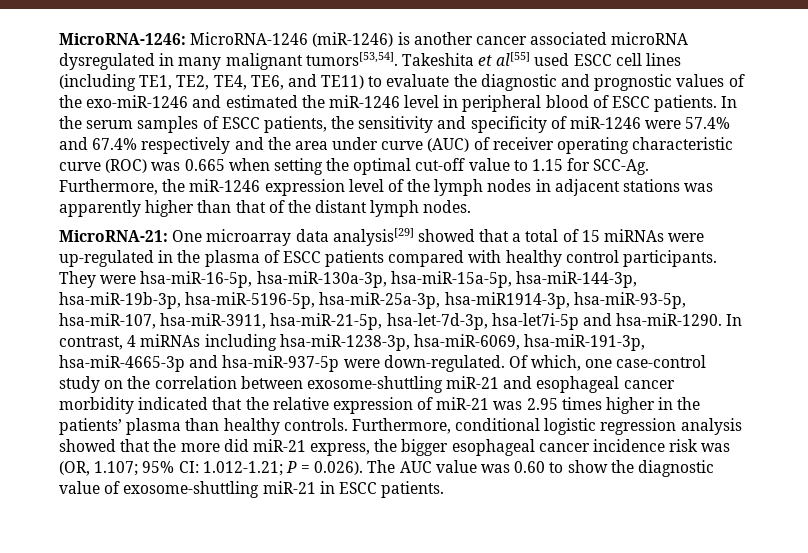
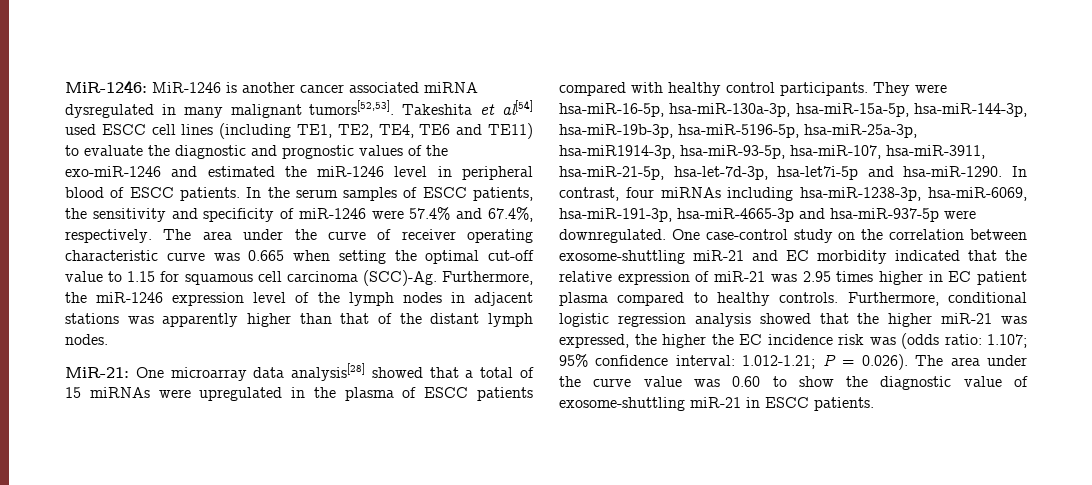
[59,32,394,47] MicroRNA-1246: MicroRNA-1246 (miR-1246) -> [65,80,221,93] MiR-1246: MiR-1246
[611,32,689,45] microRNA -> [424,82,478,93] miRNA
[305,52,398,66] tumors[53,54]. -> [309,100,395,115] tumors[52,53].
[496,52,531,66] al[55] -> [501,100,533,115] al[54]
[250,75,284,90] TE6, -> [419,124,451,135] TE6
[92,137,470,154] 67.4% respectively and the area under curve (AUC) -> [487,207,533,222] [65,229,366,243] 67.4%, respectively. The area under the curve
[105,159,148,173] (ROC) -> (205, 256) none
[593,159,650,175] SCC-Ag. -> [184,270,437,286] squamous cell carcinoma (SCC)-Ag.
[59,230,168,242] MicroRNA-21: -> [65,367,129,378] MiR-21:
[332,228,414,246] analysis[29] -> [291,363,366,381] analysis[28]
[59,250,154,267] up-regulated -> [199,387,283,401] upregulated
[127,335,137,347] 4 -> [625,187,654,198] four
[383,355,613,372] down-regulated. Of which, one -> [559,229,700,243] downregulated. One
[536,376,675,393] esophageal cancer -> [786,250,809,261] EC
[677,397,701,410] [59,418,220,435] the patients’ plasma than -> [948,271,1027,285] [559,292,708,306] EC patient plasma compared to
[180,439,731,456] [59,461,199,476] more did miR-21 express, the bigger esophageal cancer incidence risk was (OR, 1.107; 95% CI: -> [888,313,1027,327] [559,333,1027,349] [559,354,735,367] higher miR-21 was expressed, the higher the EC incidence risk was (odds ratio: 1.107; 95% confidence interval:
[399,461,432,473] AUC -> [950,355,1027,366] [559,376,632,387] area under the curve

